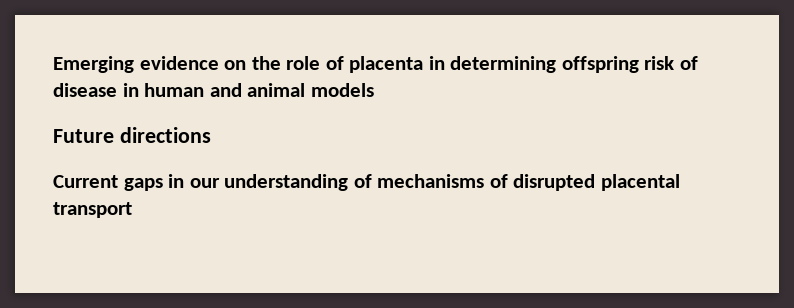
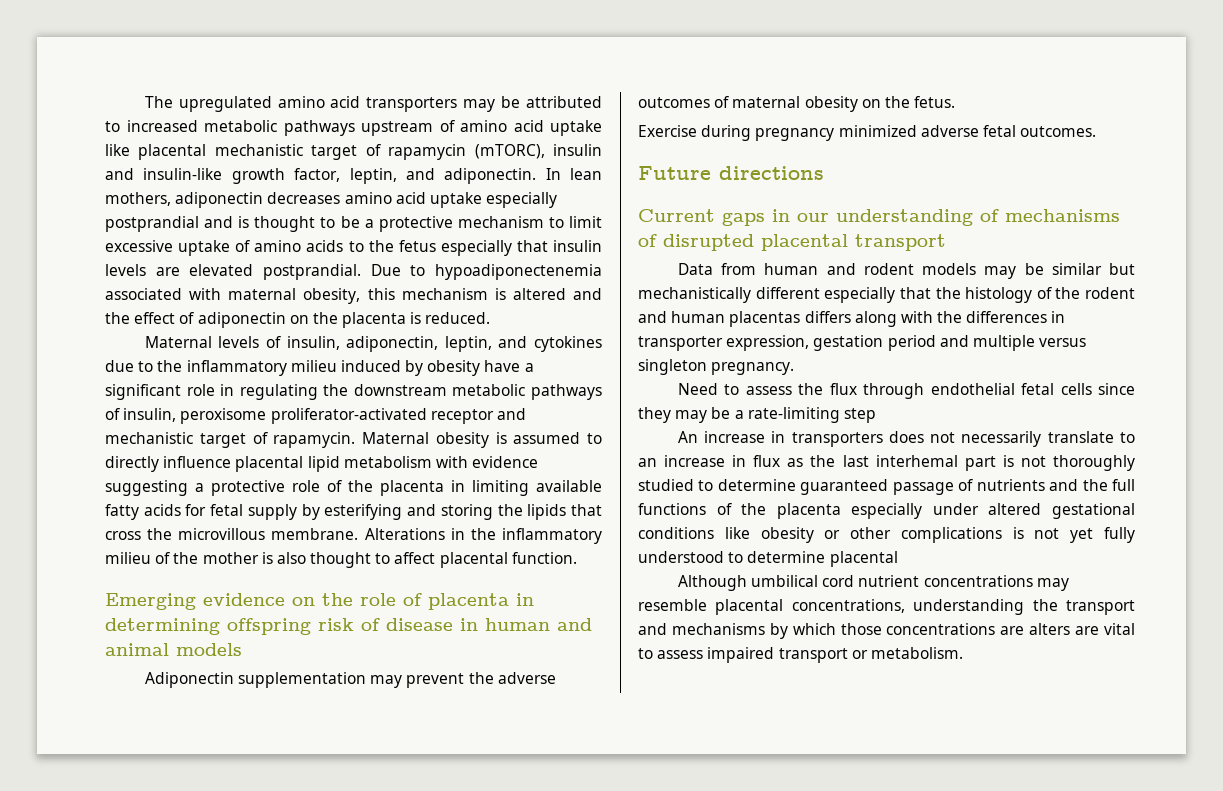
(53, 64) none -> [144,96,603,112] [105,120,602,136] [105,144,602,160] [105,168,602,184] [105,192,558,208] [105,216,602,232] [105,240,603,256] [105,264,602,280] [105,288,602,304] [105,312,491,328] [144,336,602,352] [105,360,534,376] [105,384,602,400] [105,408,526,424] [105,432,602,448] [105,456,539,472] [105,480,602,496] [105,504,602,520] [105,528,602,544] [105,552,577,568] The upregulated amino acid transporters may be attributed to increased metabolic pathways upstream of amino acid uptake like placental mechanistic target of rapamycin (mTORC), insulin and insulin-like growth factor, leptin, and adiponectin. In lean mothers, adiponectin decreases amino acid uptake especially postprandial and is thought to be a protective mechanism to limit excessive uptake of amino acids to the fetus especially that insulin levels are elevated postprandial. Due to hypoadiponectenemia associated with maternal obesity, this mechanism is altered and the effect of adiponectin on the placenta is reduced. // Maternal levels of insulin, adiponectin, leptin, and cytokines due to the inflammatory milieu induced by obesity have a significant role in regulating the downstream metabolic pathways of insulin, peroxisome proliferator-activated receptor and mechanistic target of rapamycin. Maternal obesity is assumed to directly influence placental lipid metabolism with evidence suggesting a protective role of the placenta in limiting available fatty acids for fetal supply by esterifying and storing the lipids that cross the microvillous membrane. Alterations in the inflammatory milieu of the mother is also thought to affect placental function. //
(374, 90) none -> [144,672,556,688] [638,96,956,112] [638,125,1097,141] // Adiponectin supplementation may prevent the adverse outcomes of maternal obesity on the fetus. // Exercise during pregnancy minimized adverse fetal outcomes.
(132, 210) none -> [677,263,1135,279] [638,287,1135,303] [638,311,1066,327] [638,335,1087,351] [638,359,795,375] [677,383,1135,399] [638,407,876,423] [677,431,1135,447] [638,455,1135,471] [638,479,1135,495] [638,503,1135,519] [638,527,1135,543] [638,551,898,567] [677,575,1069,591] [638,599,1135,615] [638,623,1135,639] [638,647,963,663] // Data from human and rodent models may be similar but mechanistically different especially that the histology of the rodent and human placentas differs along with the differences in transporter expression, gestation period and multiple versus singleton pregnancy. // Need to assess the flux through endothelial fetal cells since they may be a rate-limiting step // An increase in transporters does not necessarily translate to an increase in flux as the last interhemal part is not thoroughly studied to determine guaranteed passage of nutrients and the full functions of the placenta especially under altered gestational conditions like obesity or other complications is not yet fully understood to determine placental // Although umbilical cord nutrient concentrations may resemble placental concentrations, understanding the transport and mechanisms by which those concentrations are alters are vital to assess impaired transport or metabolism.

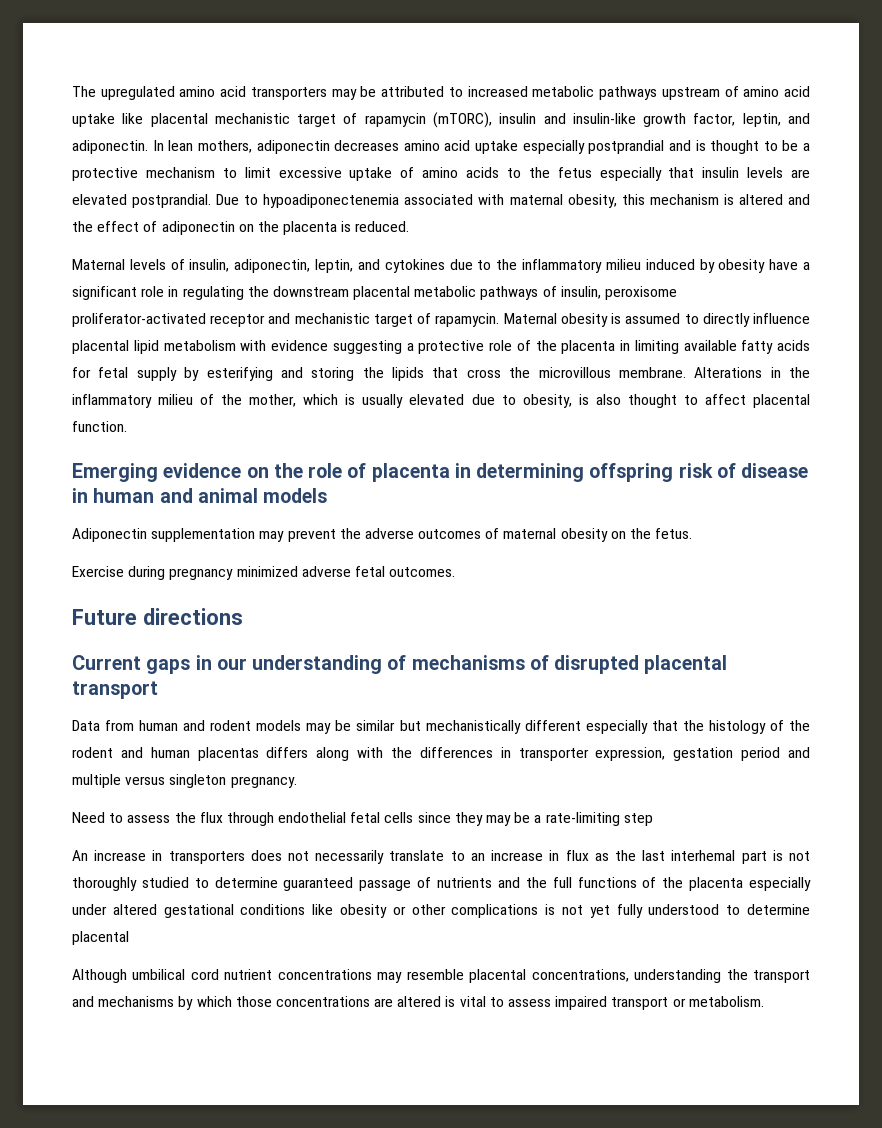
(447, 390) none -> [353,286,411,300] placental
[202,552,259,564] mother -> [249,394,572,408] mother, which is usually elevated due to obesity,
[1029,623,1100,635] alters are -> [397,996,456,1007] altered is

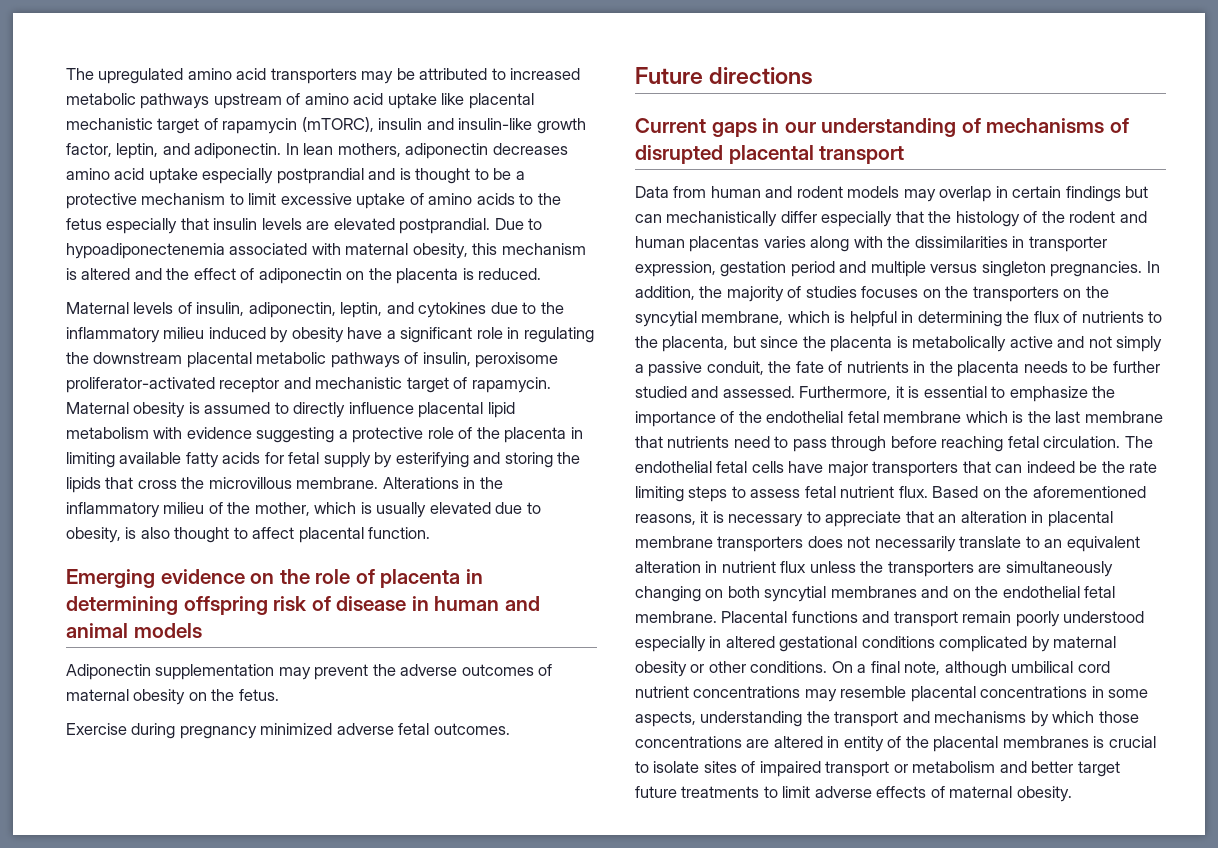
[335,720,581,734] be similar but mechanistically different -> [939,186,1149,202] [635,211,817,227] overlap in certain findings but can mechanistically differ
[266,747,309,758] differs -> [763,236,806,248] varies
[419,747,493,758] differences -> [914,236,1008,248] dissimilarities
[230,776,297,788] [72,812,653,826] [72,850,163,861] pregnancy. // Need to assess the flux through endothelial fetal cells since they may be a rate-limiting step // An increase in -> [1050,261,1160,277] [635,286,1109,302] [635,311,1163,327] [635,336,1163,352] [635,361,1160,377] [635,386,1116,402] [635,411,1163,427] [635,436,1153,452] [635,461,1158,477] [635,486,1146,502] [635,511,1113,527] [635,536,713,548] pregnancies. In addition, the majority of studies focuses on the transporters on the syncytial membrane, which is helpful in determining the flux of nutrients to the placenta, but since the placenta is metabolically active and not simply a passive conduit, the fate of nutrients in the placenta needs to be further studied and assessed. Furthermore, it is essential to emphasize the importance of the endothelial fetal membrane which is the last membrane that nutrients need to pass through before reaching fetal circulation. The endothelial fetal cells have major transporters that can indeed be the rate limiting steps to assess fetal nutrient flux. Based on the aforementioned reasons, it is necessary to appreciate that an alteration in placental membrane
[491,850,811,864] [72,877,812,891] [72,904,810,918] [72,931,129,945] [72,969,127,983] increase in flux as the last interhemal part is not thoroughly studied to determine guaranteed passage of nutrients and the full functions of the placenta especially under altered gestational conditions like obesity or other complications is not yet fully understood to determine placental // Although -> [1066,536,1140,552] [635,561,1113,577] [635,586,1116,602] [635,611,1145,627] [635,636,1117,652] [635,661,1007,677] equivalent alteration in nutrient flux unless the transporters are simultaneously changing on both syncytial membranes and on the endothelial fetal membrane. Placental functions and transport remain poorly understood especially in altered gestational conditions complicated by maternal obesity or other conditions. On a final note, although
[531,969,629,982] concentrations, -> [980,686,1149,698] [635,711,696,727] concentrations in some aspects,
[445,996,764,1010] is vital to assess impaired transport or metabolism. -> [827,736,1156,752] [635,761,1120,777] [635,786,1072,802] in entity of the placental membranes is crucial to isolate sites of impaired transport or metabolism and better target future treatments to limit adverse effects of maternal obesity.

